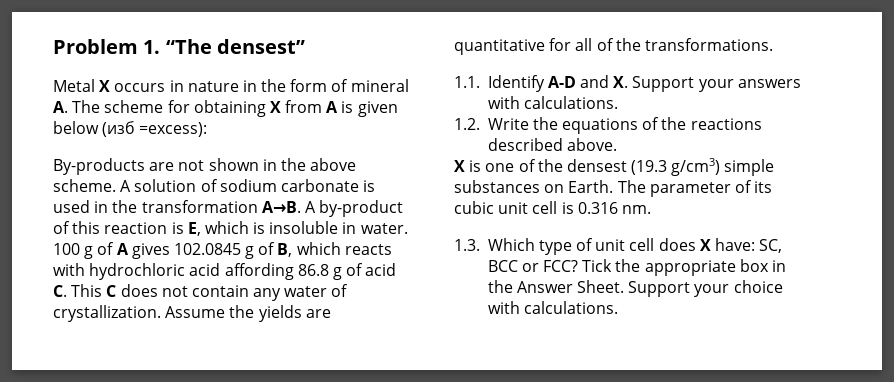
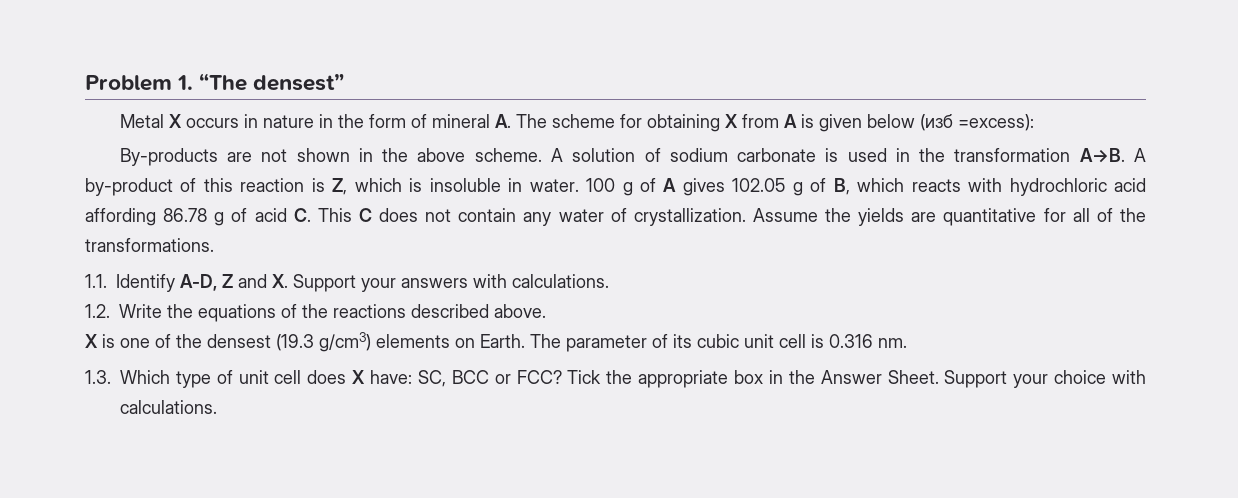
[187,222,201,236] E, -> [332,178,348,195] Z,
[173,243,241,255] 102.0845 -> [732,178,786,192] 102.05
[297,264,329,276] 86.8 -> [163,208,208,222] 86.78
[547,76,576,88] A-D -> [180,274,233,291] A-D, Z
[724,159,775,176] [454,180,540,193] simple substances -> [376,334,450,348] elements

